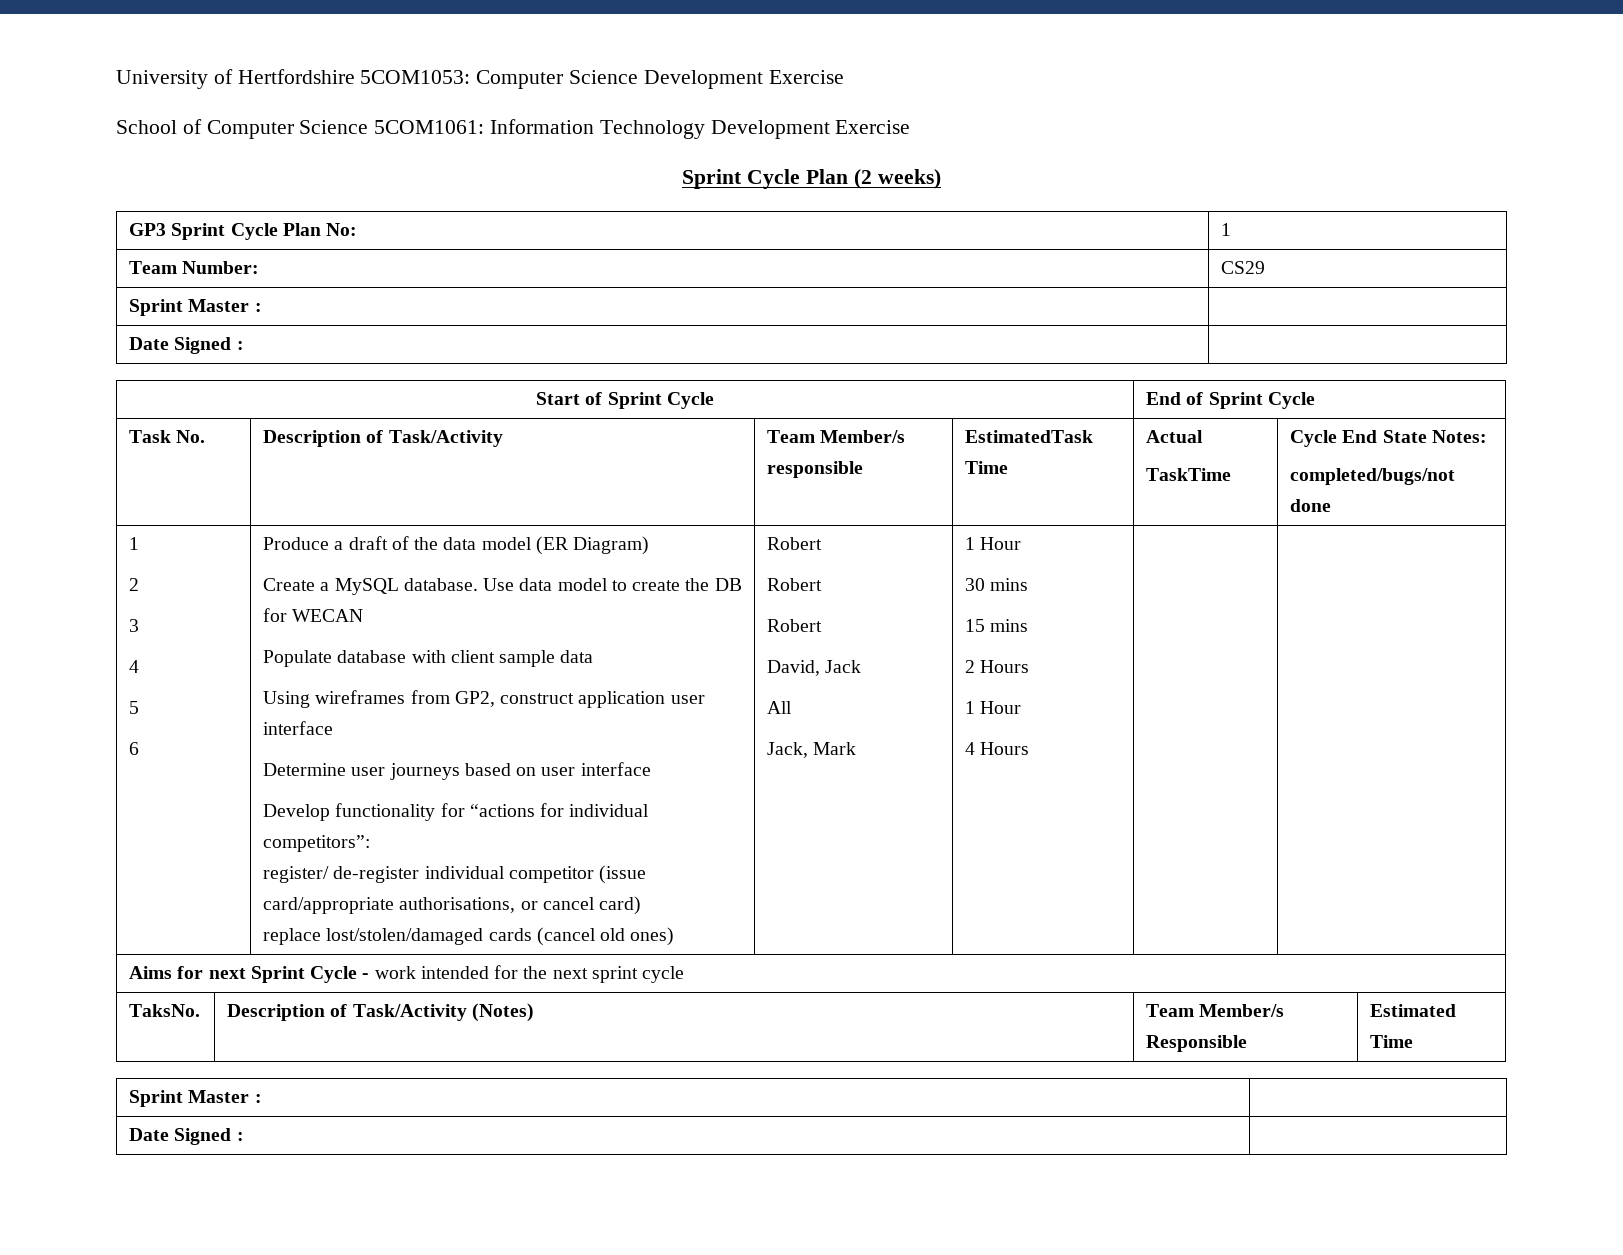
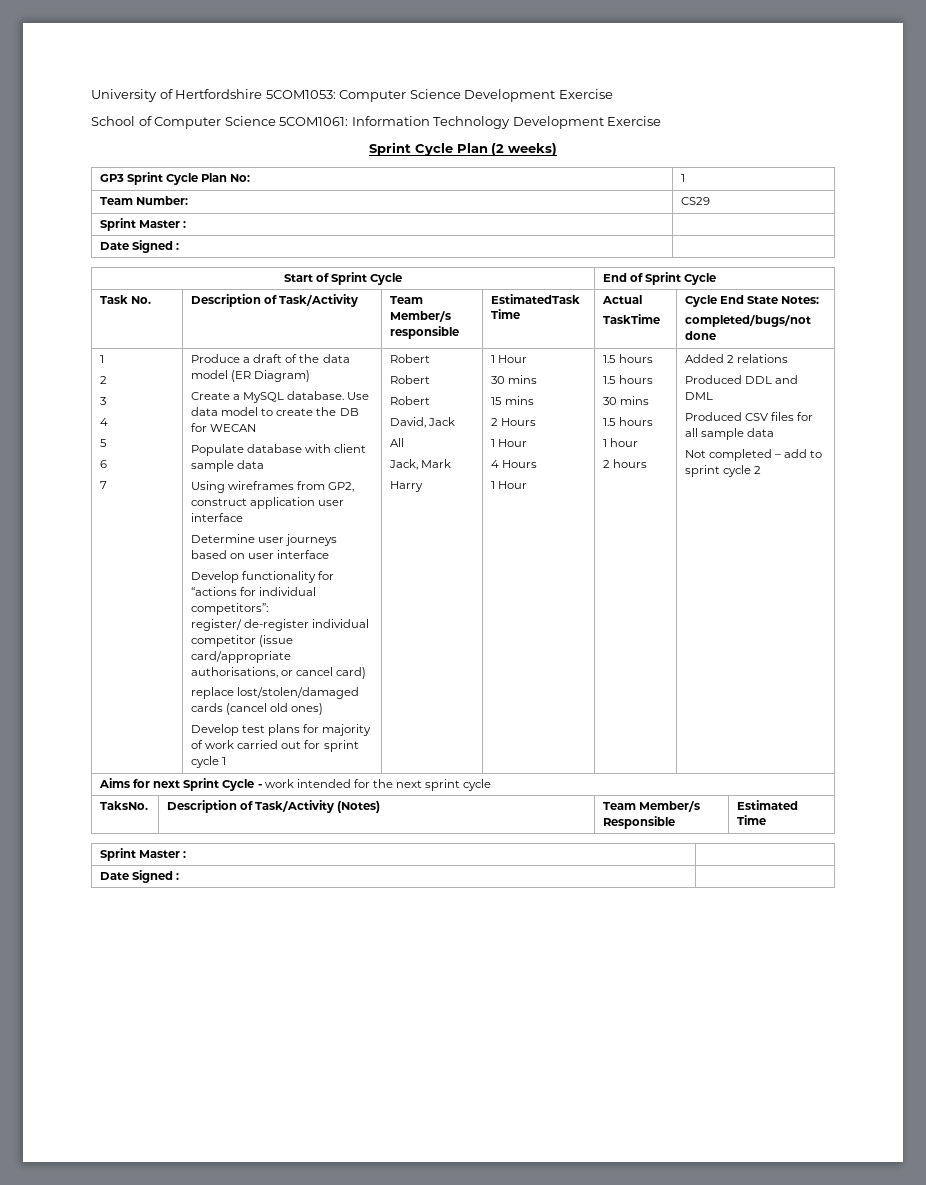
(140, 748) none -> [100,481,108,489] // 7
(675, 936) none -> [191,724,372,736] [191,740,359,752] [191,756,227,768] // Develop test plans for majority of work carried out for sprint cycle 1
(857, 748) none -> [390,481,424,492] // Harry
(1030, 748) | | -> [491,481,528,489] [603,354,654,363] [603,375,654,384] [603,396,650,405] [603,417,654,426] [603,438,639,447] [603,459,648,468] [685,354,789,363] [685,375,799,384] [685,392,714,400] [685,412,814,421] [685,428,775,440] [685,449,823,461] [685,465,762,477] // 1 Hour | 1.5 hours // 1.5 hours // 30 mins // 1.5 hours // 1 hour // 2 hours | Added 2 relations // Produced DDL and DML // Produced CSV files for all sample data // Not completed – add to sprint cycle 2

